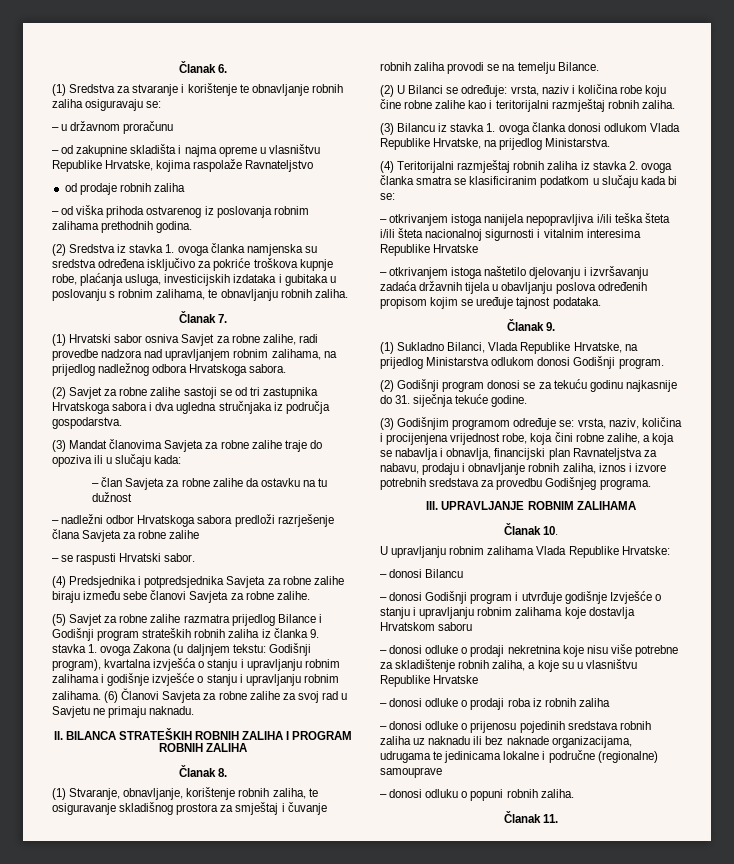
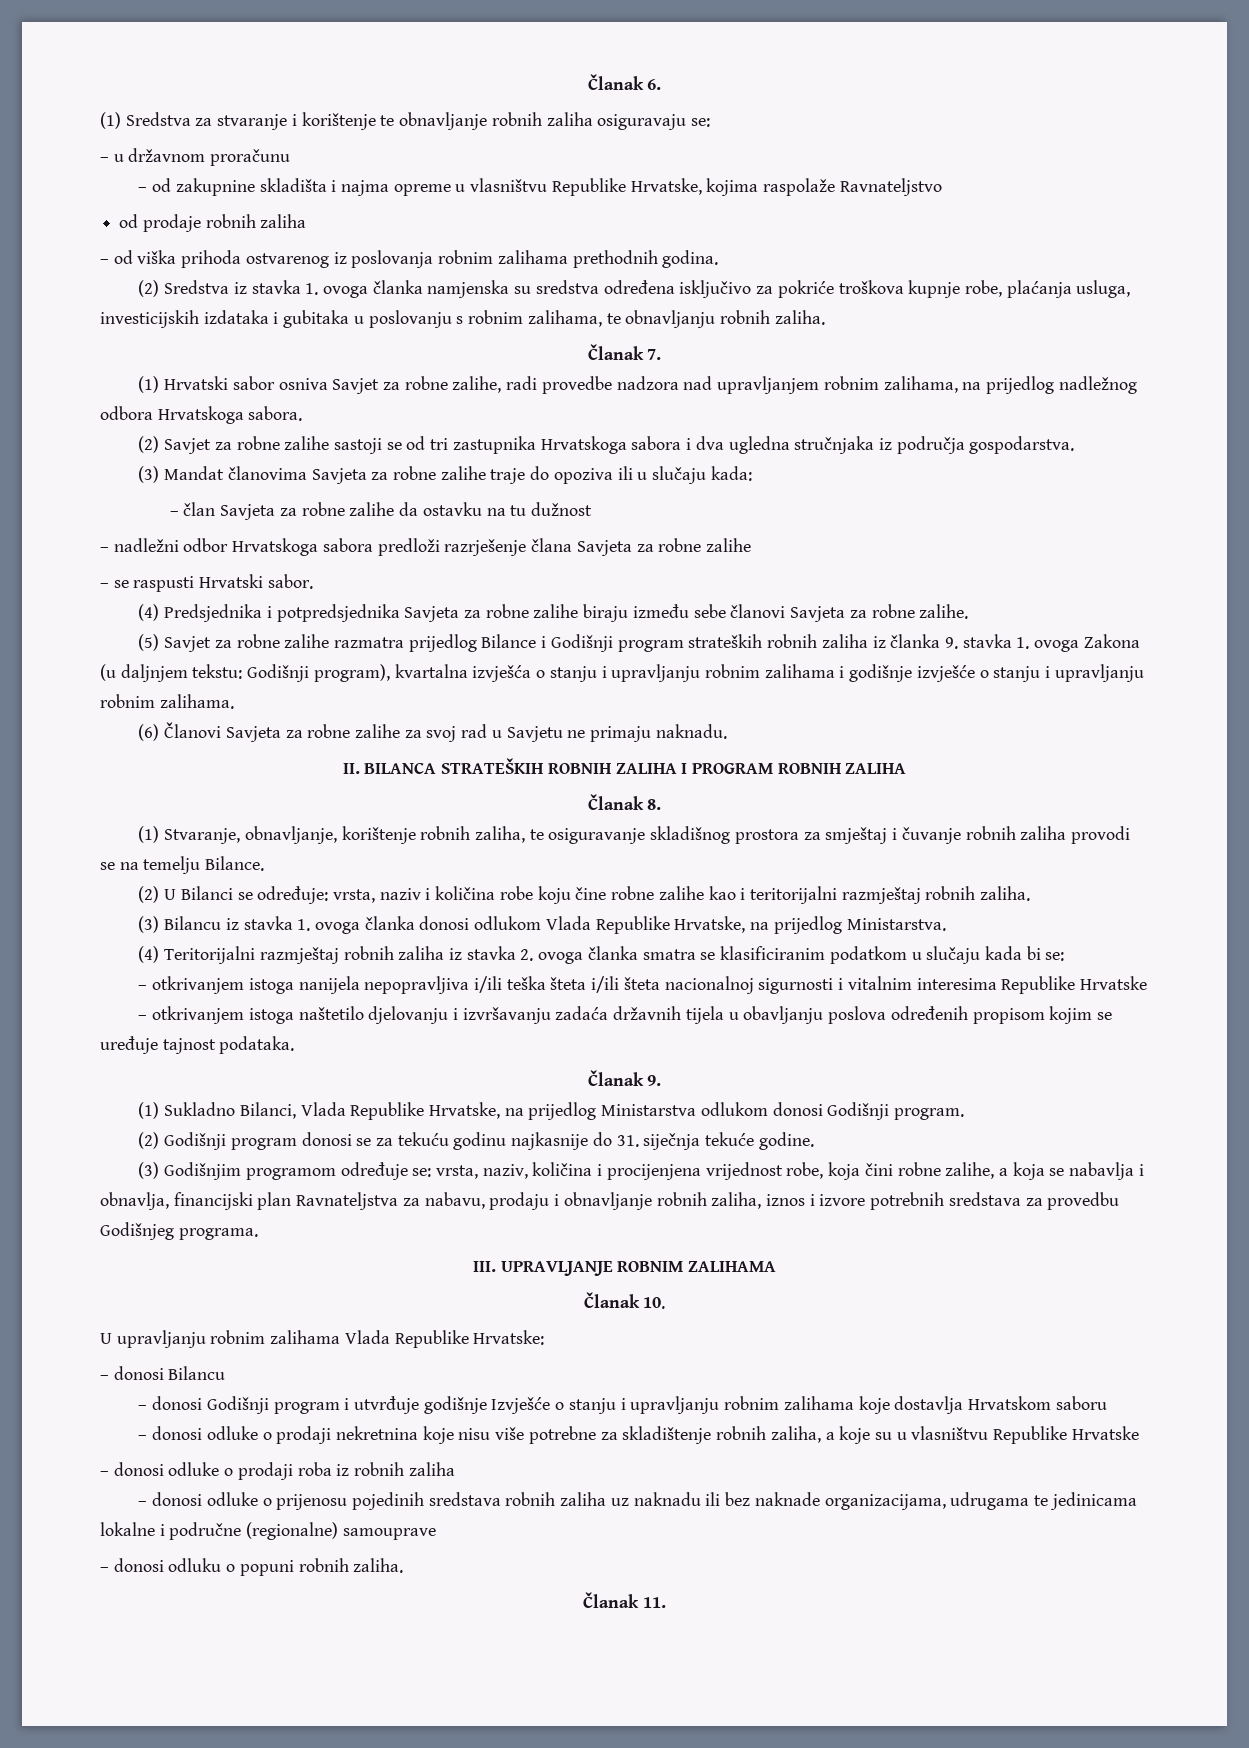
(101, 695) none -> (234, 701) //

